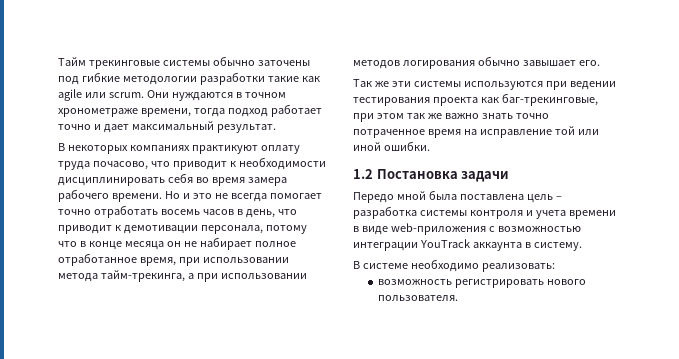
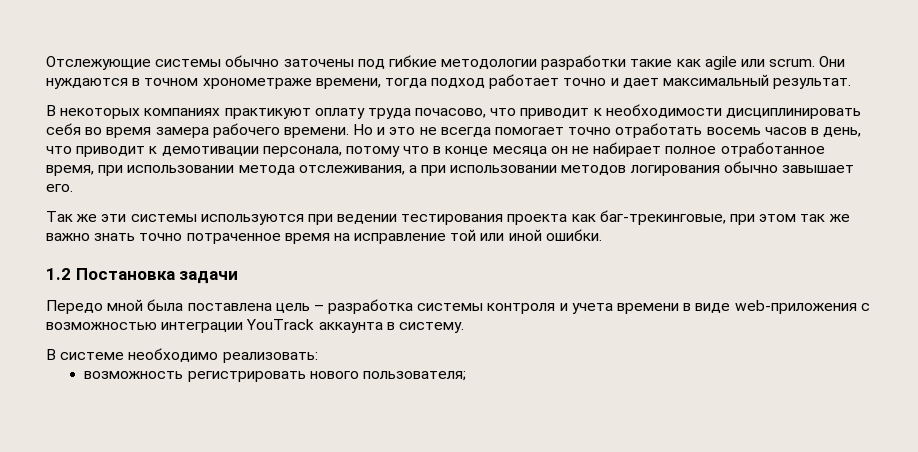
[58,57,160,69] Тайм трекинговые -> [46,56,151,70] Отслежующие
[100,270,185,282] тайм-трекинга, -> [298,165,405,175] отслеживания,
[377,295,458,301] пользователя. -> [362,371,466,381] пользователя;

